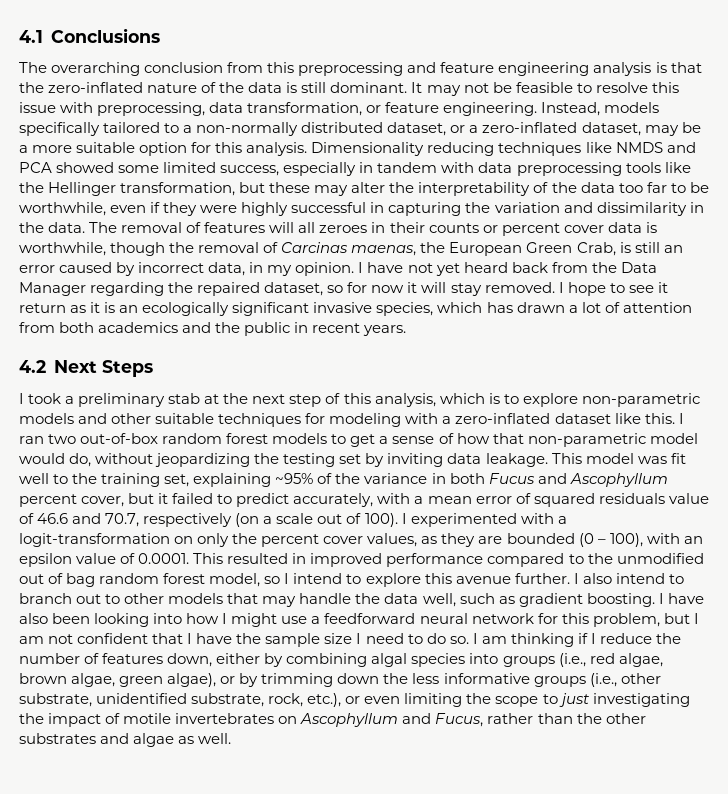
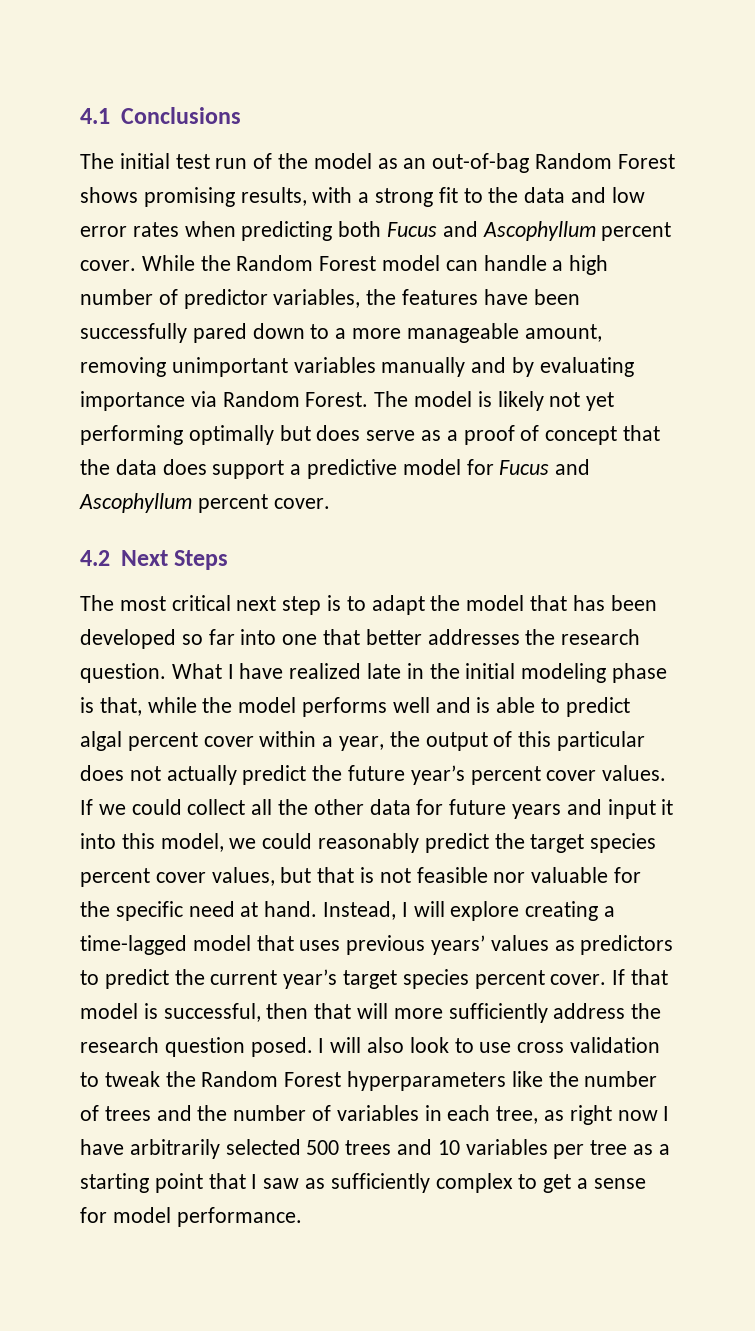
[51,62,702,76] [19,82,679,96] [19,102,660,116] [19,122,701,136] [19,142,696,156] [19,162,691,176] [19,182,709,196] [19,202,704,216] [19,222,657,236] [19,242,683,256] [19,262,657,276] [19,282,668,296] [19,302,692,316] [19,322,407,336] [19,360,153,377] [19,393,700,407] [19,413,684,427] [19,433,698,447] [19,453,686,467] [19,473,668,487] [19,493,709,507] [19,513,567,527] [19,533,703,547] [19,553,704,567] [19,573,684,587] [19,593,704,607] [19,613,699,627] [19,633,681,647] [19,653,663,667] [19,673,661,687] [19,693,690,707] [19,713,646,727] [19,733,232,747] overarching conclusion from this preprocessing and feature engineering analysis is that the zero-inflated nature of the data is still dominant. It may not be feasible to resolve this issue with preprocessing, data transformation, or feature engineering. Instead, models specifically tailored to a non-normally distributed dataset, or a zero-inflated dataset, may be a more suitable option for this analysis. Dimensionality reducing techniques like NMDS and PCA showed some limited success, especially in tandem with data preprocessing tools like the Hellinger transformation, but these may alter the interpretability of the data too far to be worthwhile, even if they were highly successful in capturing the variation and dissimilarity in the data. The removal of features will all zeroes in their counts or percent cover data is worthwhile, though the removal of Carcinas maenas, the European Green Crab, is still an error caused by incorrect data, in my opinion. I have not yet heard back from the Data Manager regarding the repaired dataset, so for now it will stay removed. I hope to see it return as it is an ecologically significant invasive species, which has drawn a lot of attention from both academics and the public in recent years. // 4.2 Next Steps // I took a preliminary stab at the next step of this analysis, which is to explore non-parametric models and other suitable techniques for modeling with a zero-inflated dataset like this. I ran two out-of-box random forest models to get a sense of how that non-parametric model would do, without jeopardizing the testing set by inviting data leakage. This model was fit well to the training set, explaining ~95% of the variance in both Fucus and Ascophyllum percent cover, but it failed to predict accurately, with a mean error of squared residuals value of 46.6 and 70.7, respectively (on a scale out of 100). I experimented with a logit-transformation on only the percent cover values, as they are bounded (0 – 100), with an epsilon value of 0.0001. This resulted in improved performance compared to the unmodified out of bag random forest model, so I intend to explore this avenue further. I also intend to branch out to other models that may handle the data well, such as gradient boosting. I have also been looking into how I might use a feedforward neural network for this problem, but I am not confident that I have the sample size I need to do so. I am thinking if I reduce the number of features down, either by combining algal species into groups (i.e., red algae, brown algae, green algae), or by trimming down the less informative groups (i.e., other substrate, unidentified substrate, rock, etc.), or even limiting the scope to just investigating the impact of motile invertebrates on Ascophyllum and Fucus, rather than the other substrates and algae as well. -> [119,153,675,173] [80,187,645,207] [80,221,672,241] [80,255,609,275] [80,289,580,309] [80,323,602,343] [80,357,634,377] [80,391,615,411] [80,425,661,445] [80,459,591,479] [79,493,330,513] [80,550,229,570] [80,595,657,615] [80,629,641,649] [80,663,668,683] [80,697,630,717] [80,731,646,751] [80,765,667,785] [80,799,674,819] [80,833,657,853] [80,867,642,887] [80,901,616,921] [80,935,674,955] [80,969,669,989] [80,1003,662,1023] [80,1037,661,1057] [80,1071,658,1091] [80,1105,670,1125] [80,1139,670,1159] [80,1173,646,1193] [80,1207,302,1227] initial test run of the model as an out-of-bag Random Forest shows promising results, with a strong fit to the data and low error rates when predicting both Fucus and Ascophyllum percent cover. While the Random Forest model can handle a high number of predictor variables, the features have been successfully pared down to a more manageable amount, removing unimportant variables manually and by evaluating importance via Random Forest. The model is likely not yet performing optimally but does serve as a proof of concept that the data does support a predictive model for Fucus and Ascophyllum percent cover. // 4.2 Next Steps // The most critical next step is to adapt the model that has been developed so far into one that better addresses the research question. What I have realized late in the initial modeling phase is that, while the model performs well and is able to predict algal percent cover within a year, the output of this particular does not actually predict the future year’s percent cover values. If we could collect all the other data for future years and input it into this model, we could reasonably predict the target species percent cover values, but that is not feasible nor valuable for the specific need at hand. Instead, I will explore creating a time-lagged model that uses previous years’ values as predictors to predict the current year’s target species percent cover. If that model is successful, then that will more sufficiently address the research question posed. I will also look to use cross validation to tweak the Random Forest hyperparameters like the number of trees and the number of variables in each tree, as right now I have arbitrarily selected 500 trees and 10 variables per tree as a starting point that I saw as sufficiently complex to get a sense for model performance.

